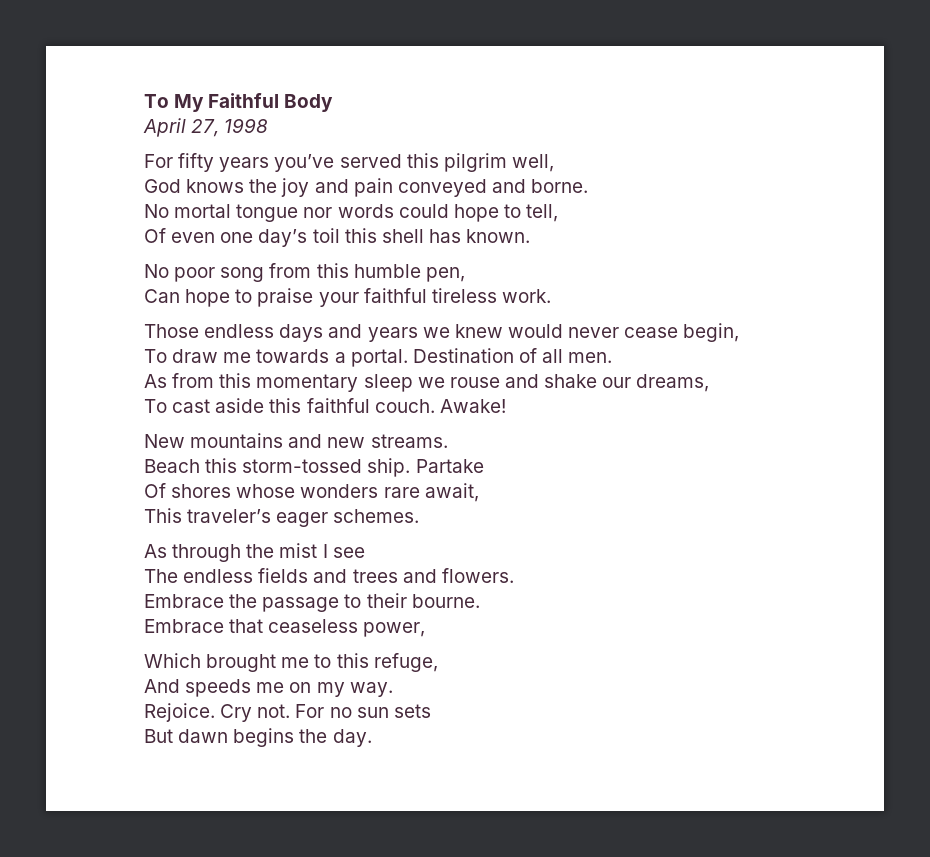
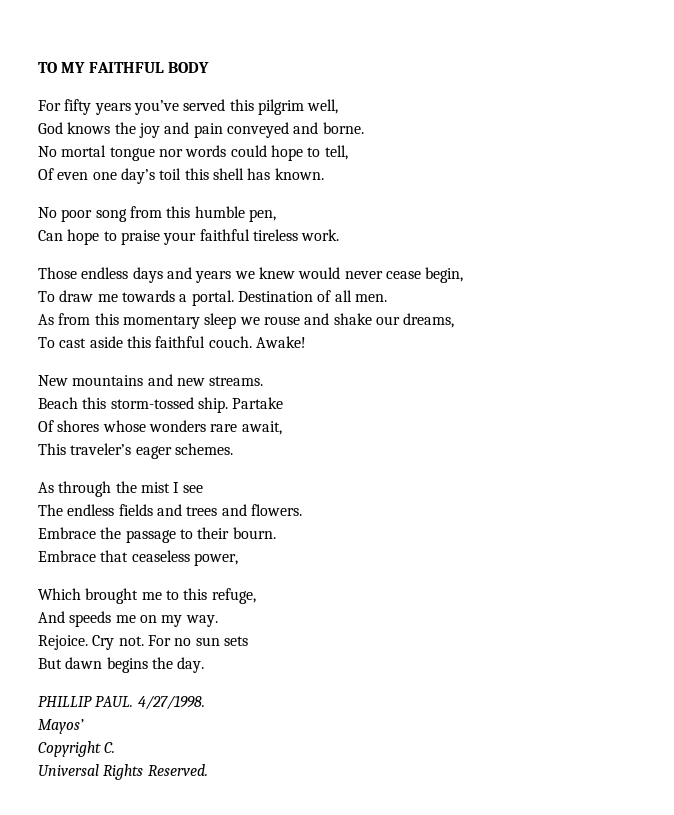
[144,93,334,112] [143,118,269,137] To My Faithful Body // April 27, 1998 -> [38,62,209,73] TO MY FAITHFUL BODY
[411,594,480,608] bourne. -> [232,527,276,539] bourn.
(372, 738) none -> [38,695,205,710] [38,719,84,734] [38,741,116,757] [38,764,208,780] // PHILLIP PAUL. 4/27/1998. // Mayos’ // Copyright C. // Universal Rights Reserved.

